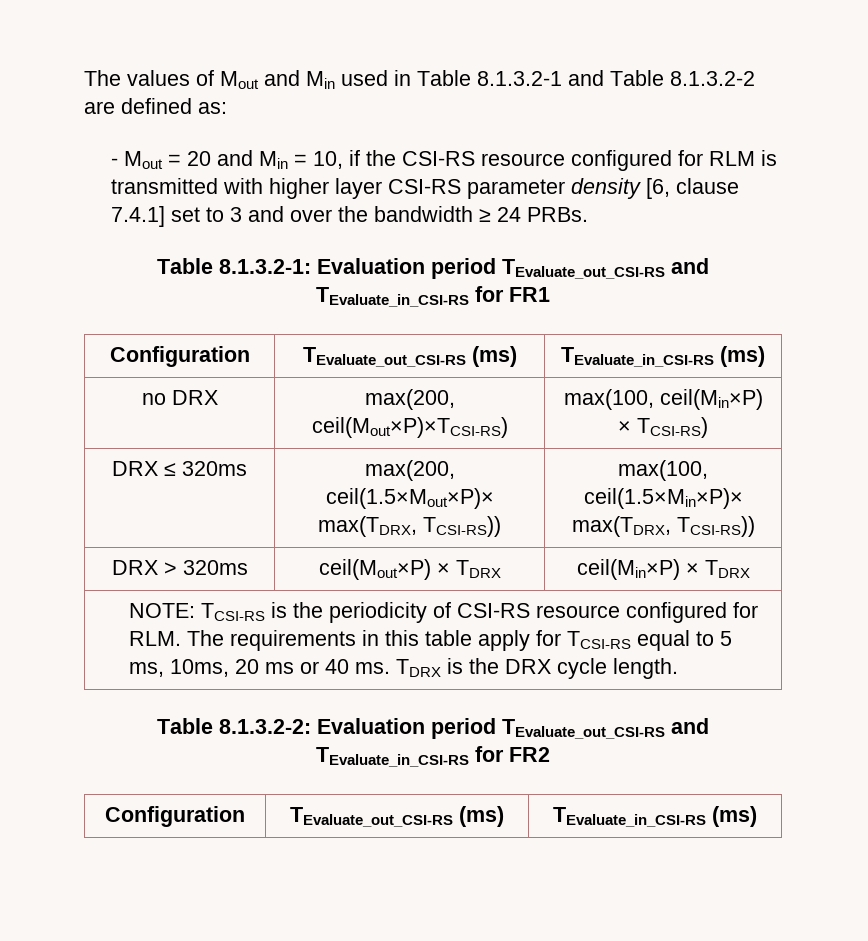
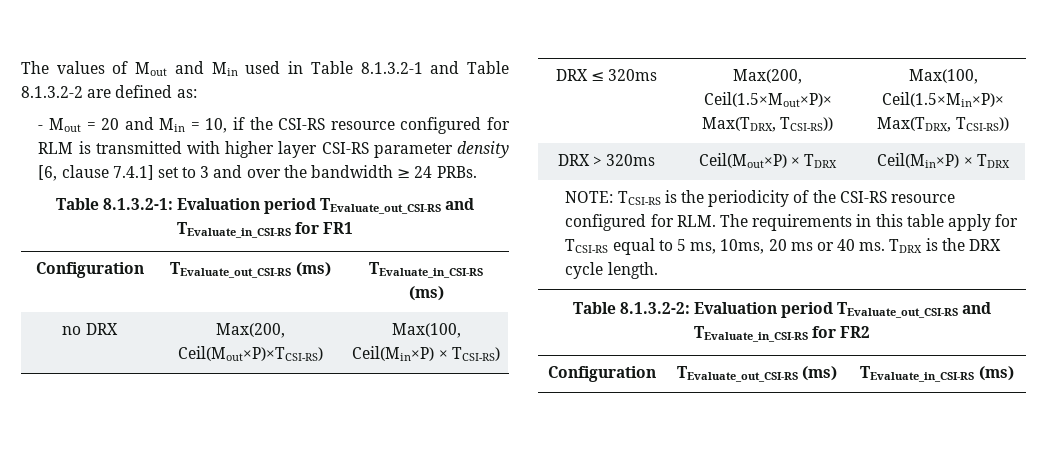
[364,389,455,410] [311,417,508,438] [563,389,763,410] max(200, ceil(Mout×P)×TCSI-RS) | max(100, ceil(Min×P) -> [215,323,285,338] [177,346,323,361] [391,323,461,338] [352,346,435,361] Max(200, Ceil(Mout×P)×TCSI-RS) | Max(100, Ceil(Min×P)
[364,460,455,481] [325,488,494,509] [318,516,501,537] [618,460,708,481] [583,488,743,509] [571,516,671,537] max(200, ceil(1.5×Mout×P)× max(TDRX, TCSI-RS)) | max(100, ceil(1.5×Min×P)× max(TDRX, -> [733,69,802,84] [703,92,832,107] [701,117,834,132] [908,69,978,84] [882,92,1004,107] [877,117,952,132] Max(200, Ceil(1.5×Mout×P)× Max(TDRX, TCSI-RS)) | Max(100, Ceil(1.5×Min×P)× Max(TDRX,
[318,559,431,580] ceil(Mout×P) -> [698,153,787,168] Ceil(Mout×P)
[576,559,680,580] ceil(Min×P) -> [877,153,960,168] Ceil(Min×P)
(452, 610) none -> [812,190,836,203] the

